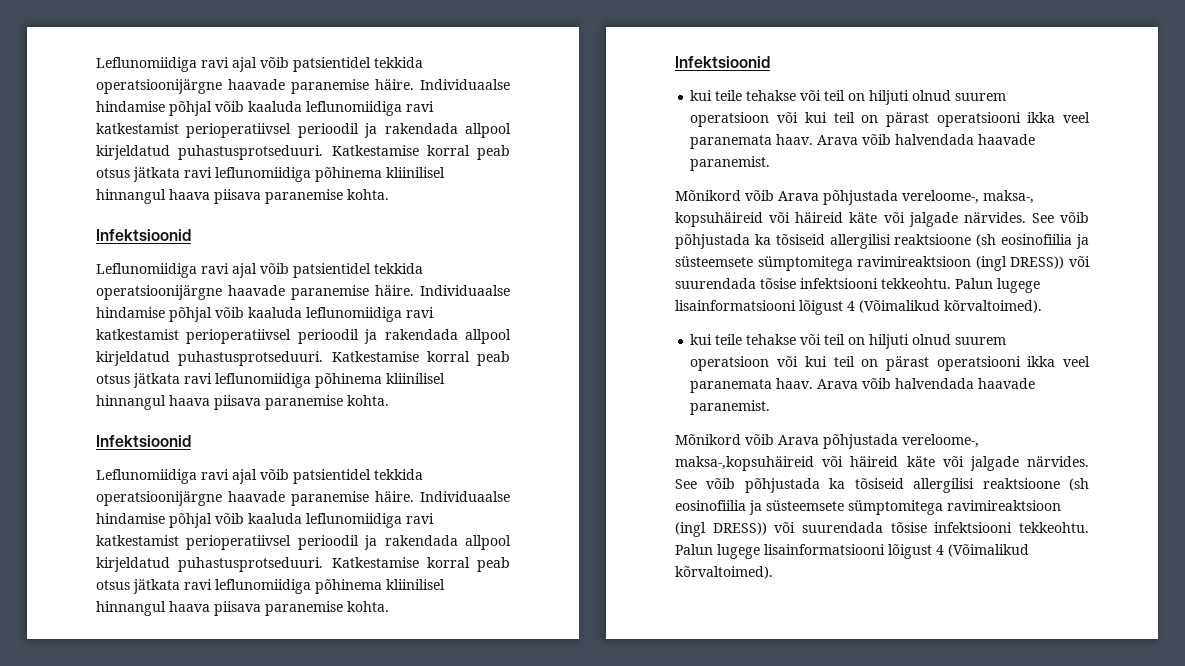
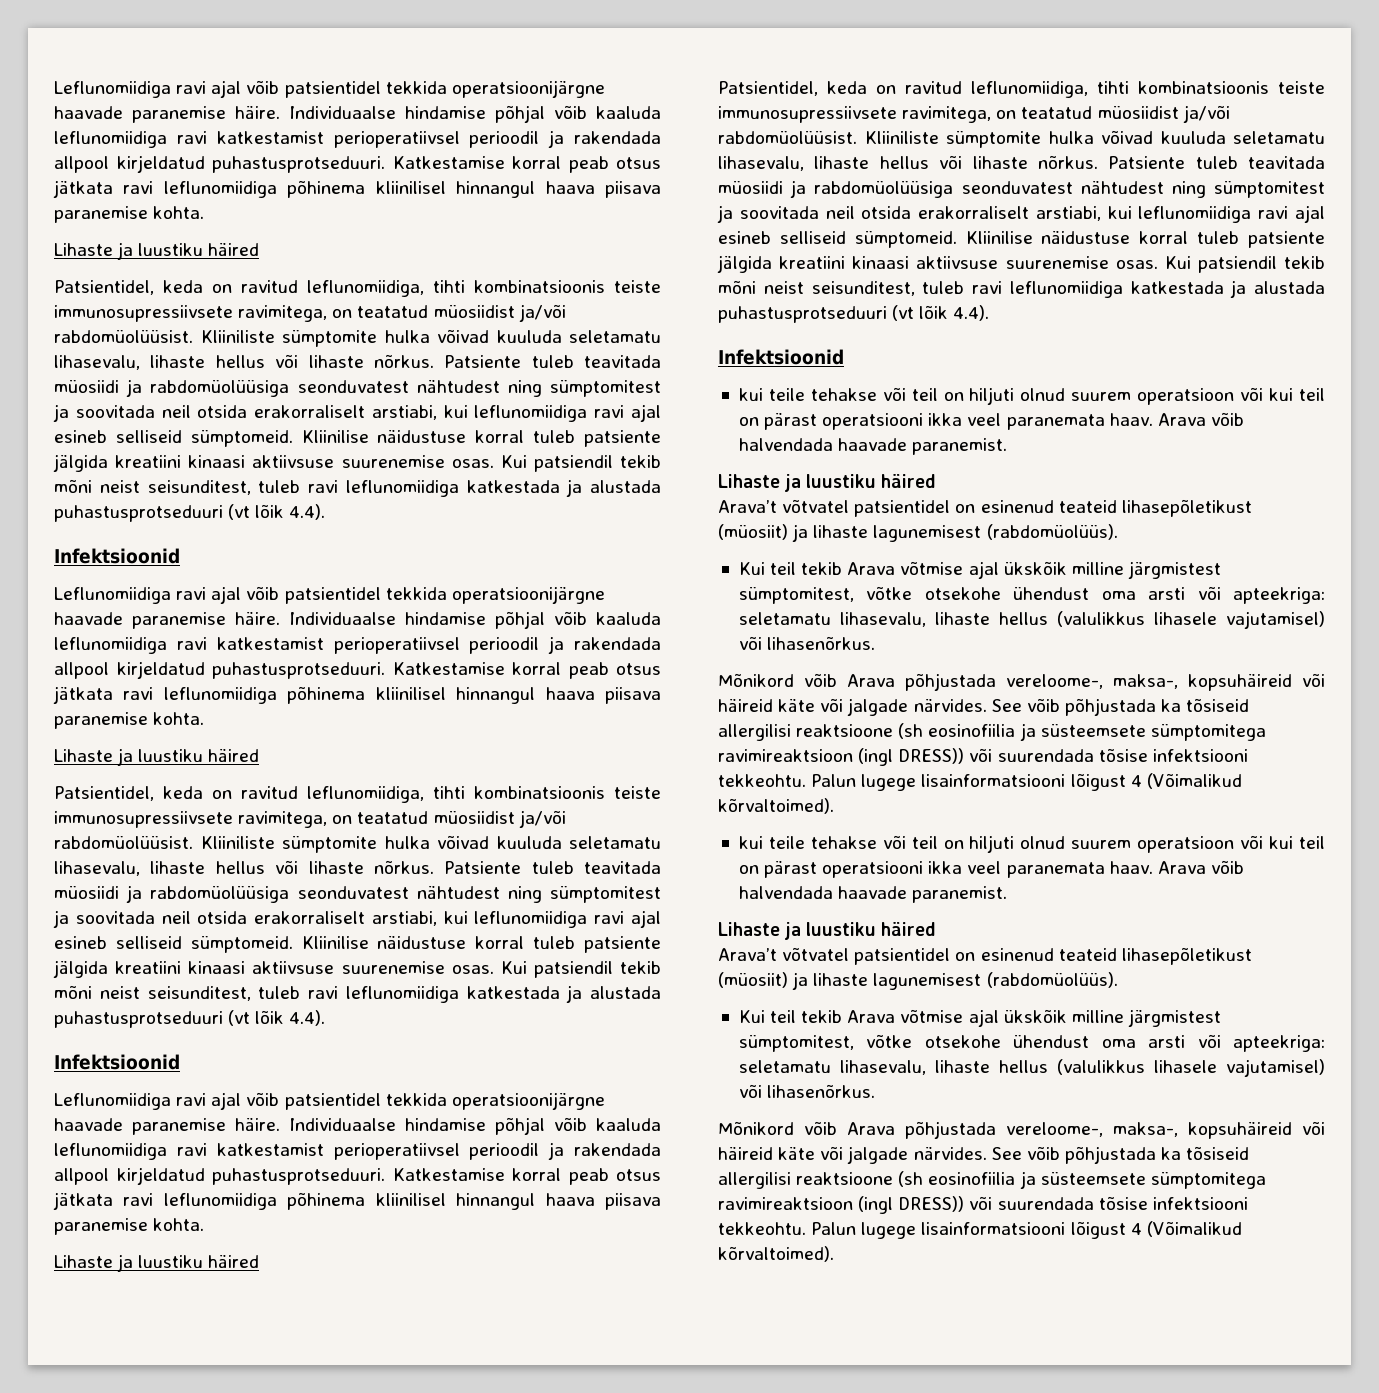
(389, 194) none -> [54,242,260,260] [54,280,661,297] [54,304,566,322] [54,329,661,347] [54,354,661,370] [54,379,661,397] [53,404,661,422] [54,430,662,447] [53,454,661,472] [54,479,661,497] [54,504,326,522] // Lihaste ja luustiku häired // Patsientidel, keda on ravitud leflunomiidiga, tihti kombinatsioonis teiste immunosupressiivsete ravimitega, on teatatud müosiidist ja/või rabdomüolüüsist. Kliiniliste sümptomite hulka võivad kuuluda seletamatu lihasevalu, lihaste hellus või lihaste nõrkus. Patsiente tuleb teavitada müosiidi ja rabdomüolüüsiga seonduvatest nähtudest ning sümptomitest ja soovitada neil otsida erakorraliselt arstiabi, kui leflunomiidiga ravi ajal esineb selliseid sümptomeid. Kliinilise näidustuse korral tuleb patsiente jälgida kreatiini kinaasi aktiivsuse suurenemise osas. Kui patsiendil tekib mõni neist seisunditest, tuleb ravi leflunomiidiga katkestada ja alustada puhastusprotseduuri (vt lõik 4.4).
(389, 400) none -> [54,748,260,766] [54,786,661,803] [54,810,566,828] [54,835,661,853] [54,860,661,876] [54,885,661,903] [53,910,661,928] [54,936,662,953] [53,960,661,978] [54,985,661,1003] [54,1010,326,1028] // Lihaste ja luustiku häired // Patsientidel, keda on ravitud leflunomiidiga, tihti kombinatsioonis teiste immunosupressiivsete ravimitega, on teatatud müosiidist ja/või rabdomüolüüsist. Kliiniliste sümptomite hulka võivad kuuluda seletamatu lihasevalu, lihaste hellus või lihaste nõrkus. Patsiente tuleb teavitada müosiidi ja rabdomüolüüsiga seonduvatest nähtudest ning sümptomitest ja soovitada neil otsida erakorraliselt arstiabi, kui leflunomiidiga ravi ajal esineb selliseid sümptomeid. Kliinilise näidustuse korral tuleb patsiente jälgida kreatiini kinaasi aktiivsuse suurenemise osas. Kui patsiendil tekib mõni neist seisunditest, tuleb ravi leflunomiidiga katkestada ja alustada puhastusprotseduuri (vt lõik 4.4).
(389, 606) none -> [54,1254,260,1272] [718,81,1325,98] [718,105,1230,123] [718,130,1325,148] [718,155,1325,171] [718,180,1325,198] [717,205,1325,223] [718,231,1325,248] [717,255,1325,273] [718,280,1325,298] [718,305,990,323] // Lihaste ja luustiku häired // Patsientidel, keda on ravitud leflunomiidiga, tihti kombinatsioonis teiste immunosupressiivsete ravimitega, on teatatud müosiidist ja/või rabdomüolüüsist. Kliiniliste sümptomite hulka võivad kuuluda seletamatu lihasevalu, lihaste hellus või lihaste nõrkus. Patsiente tuleb teavitada müosiidi ja rabdomüolüüsiga seonduvatest nähtudest ning sümptomitest ja soovitada neil otsida erakorraliselt arstiabi, kui leflunomiidiga ravi ajal esineb selliseid sümptomeid. Kliinilise näidustuse korral tuleb patsiente jälgida kreatiini kinaasi aktiivsuse suurenemise osas. Kui patsiendil tekib mõni neist seisunditest, tuleb ravi leflunomiidiga katkestada ja alustada puhastusprotseduuri (vt lõik 4.4).
(771, 163) none -> [718,474,937,492] [718,499,1252,517] [718,524,1118,542] [738,561,1221,579] [738,586,1326,604] [738,611,1325,629] [738,636,876,650] // Lihaste ja luustiku häired // Arava’t võtvatel patsientidel on esinenud teateid lihasepõletikust (müosiit) ja lihaste lagunemisest (rabdomüolüüs). // Kui teil tekib Arava võtmise ajal ükskõik milline järgmistest sümptomitest, võtke otsekohe ühendust oma arsti või apteekriga: seletamatu lihasevalu, lihaste hellus (valulikkus lihasele vajutamisel) või lihasenõrkus.
[675,434,979,449] [675,456,814,471] // Mõnikord võib Arava põhjustada vereloome-, maksa-,kopsuhäireid -> [718,922,937,940] [718,947,1252,965] [718,972,1118,990] [738,1009,1221,1027] [738,1034,1326,1052] [738,1059,1325,1077] [738,1084,876,1098] [718,1121,1292,1139] // Lihaste ja luustiku häired // Arava’t võtvatel patsientidel on esinenud teateid lihasepõletikust (müosiit) ja lihaste lagunemisest (rabdomüolüüs). // Kui teil tekib Arava võtmise ajal ükskõik milline järgmistest sümptomitest, võtke otsekohe ühendust oma arsti või apteekriga: seletamatu lihasevalu, lihaste hellus (valulikkus lihasele vajutamisel) või lihasenõrkus. // Mõnikord võib Arava põhjustada vereloome-, maksa-, kopsuhäireid

